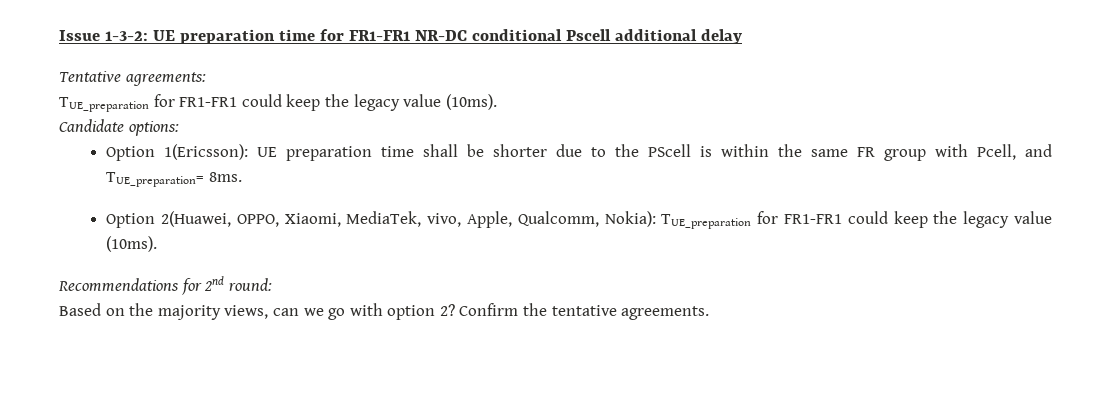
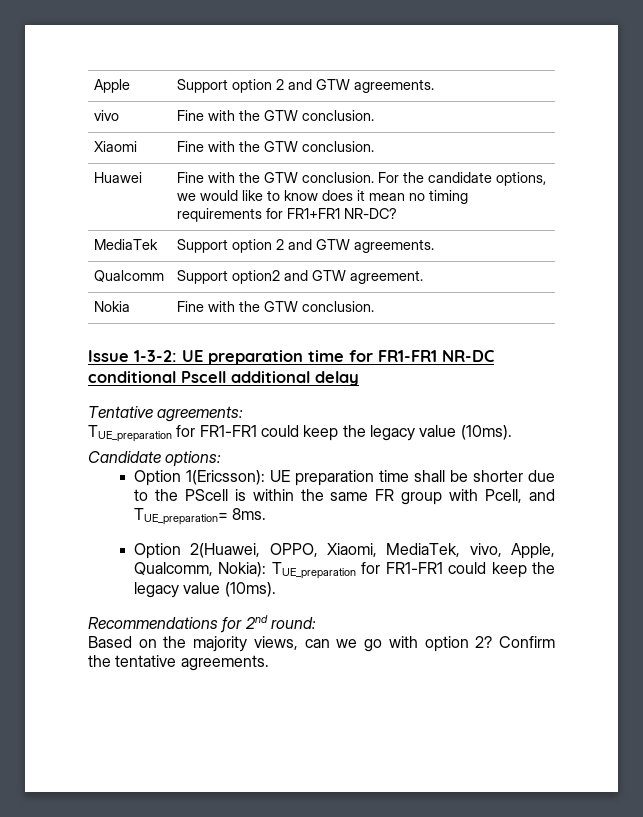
(59, 35) none -> [94,79,131,93] [177,79,435,93] [94,110,120,121] [177,110,375,121] [94,141,138,152] [177,141,375,152] [94,172,143,183] [177,172,547,186] [177,190,469,204] [177,208,398,222] [94,239,159,250] [177,239,435,253] [94,270,165,282] [177,270,424,284] [94,301,131,312] [177,301,375,312] Apple | Support option 2 and GTW agreements. // vivo | Fine with the GTW conclusion. // Xiaomi | Fine with the GTW conclusion. // Huawei | Fine with the GTW conclusion. For the candidate options, we would like to know does it mean no timing requirements for FR1+FR1 NR-DC? // MediaTek | Support option 2 and GTW agreements. // Qualcomm | Support option2 and GTW agreement. // Nokia | Fine with the GTW conclusion. //

